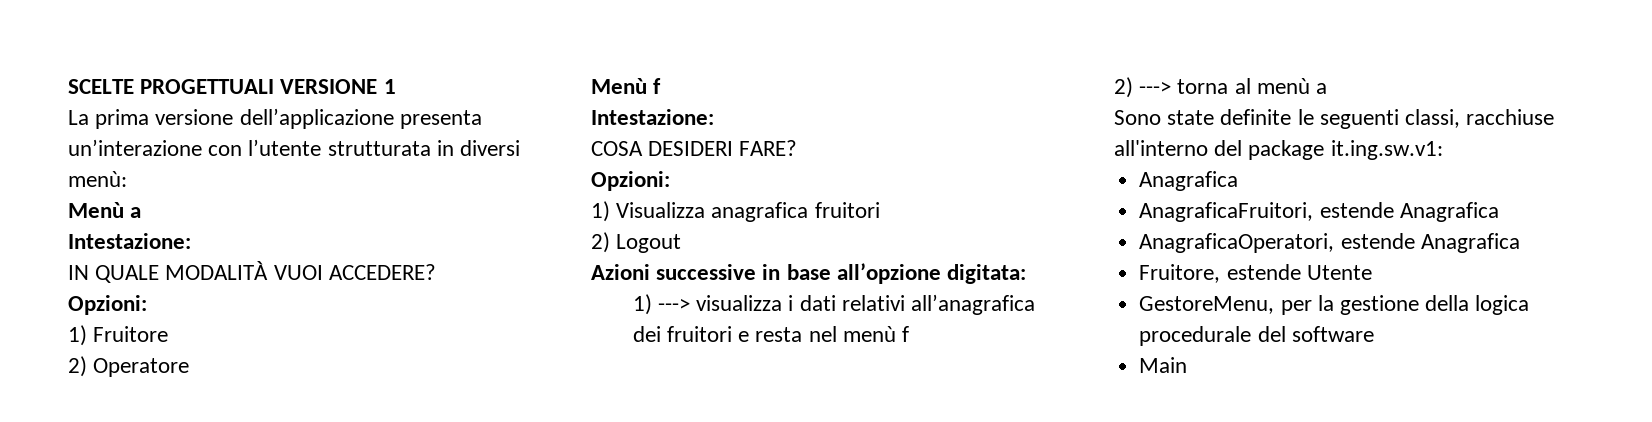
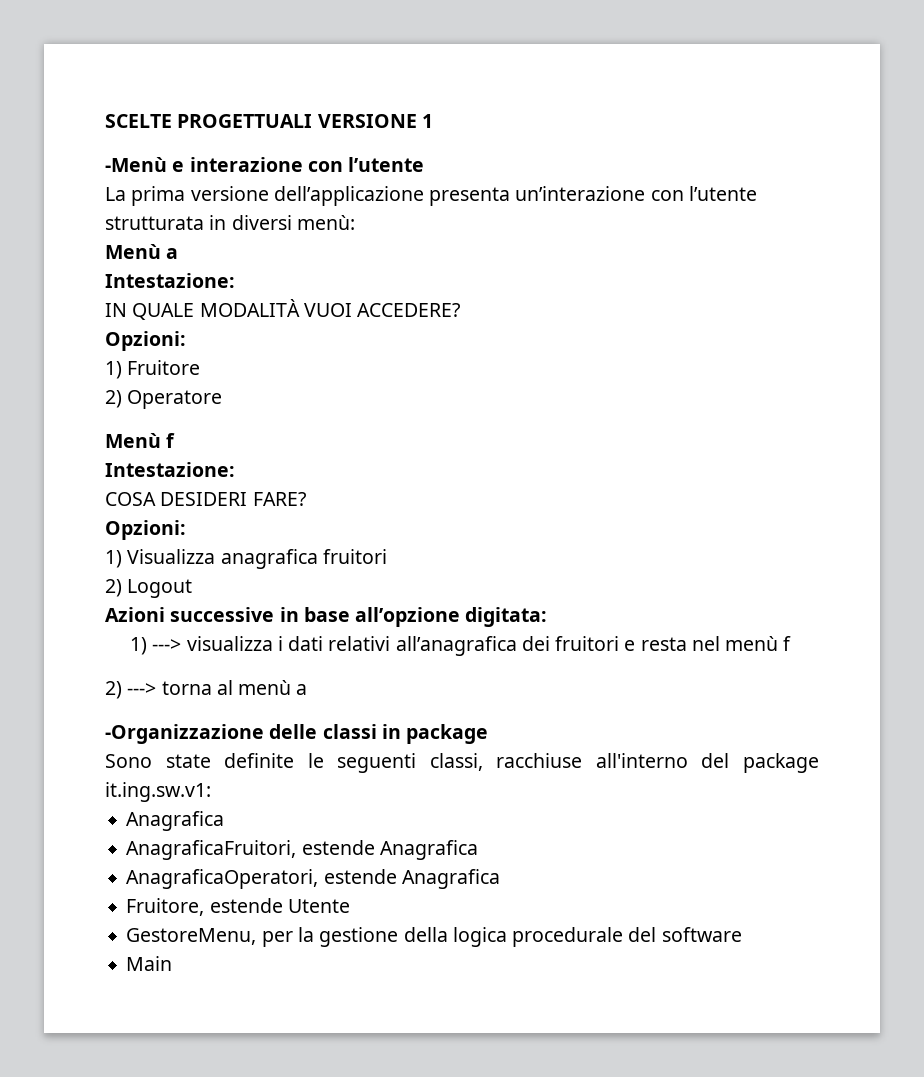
(396, 86) none -> [105,157,425,172] // -Menù e interazione con l’utente
(1328, 88) none -> [105,724,489,744] // -Organizzazione delle classi in package

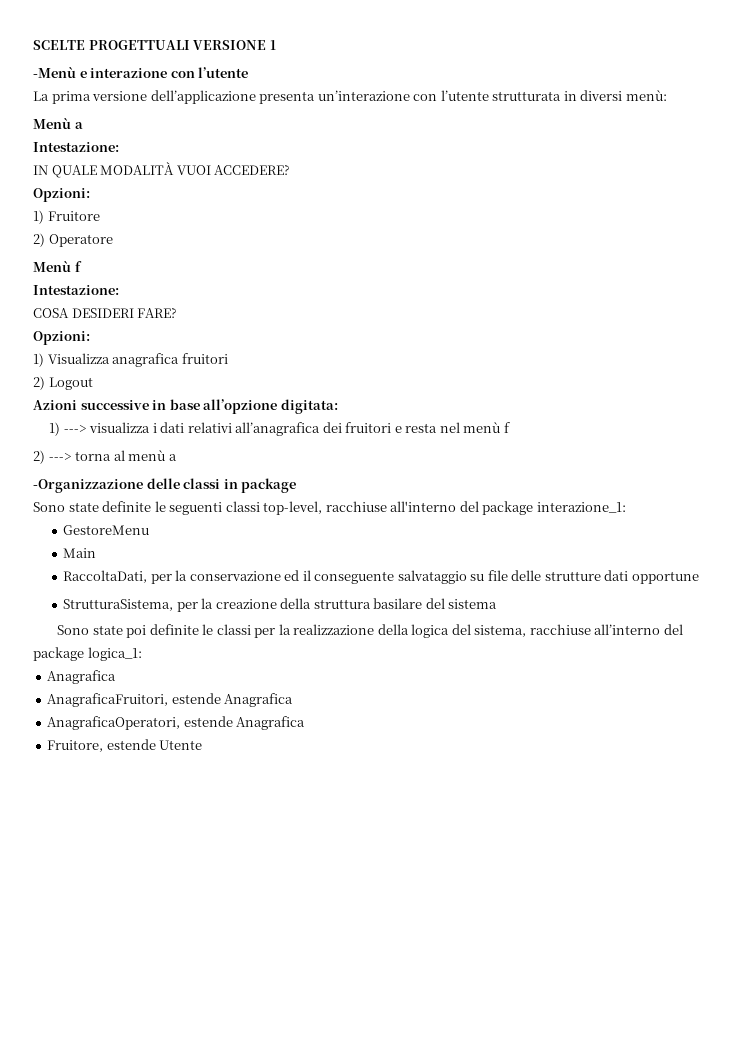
[429,753,819,773] [105,782,211,802] classi, racchiuse all'interno del package it.ing.sw.v1: -> [225,501,626,515] [63,525,150,535] [63,548,97,558] [63,570,699,584] [63,598,498,612] [57,624,683,638] [33,647,142,661] classi top-level, racchiuse all'interno del package interazione_1: // GestoreMenu // Main // RaccoltaDati, per la conservazione ed il conseguente salvataggio su file delle strutture dati opportune // StrutturaSistema, per la creazione della struttura basilare del sistema // Sono state poi definite le classi per la realizzazione della logica del sistema, racchiuse all’interno del package logica_1:
[126,927,742,947] [126,956,173,971] // GestoreMenu, per la gestione della logica procedurale del software // Main -> (203, 745) none

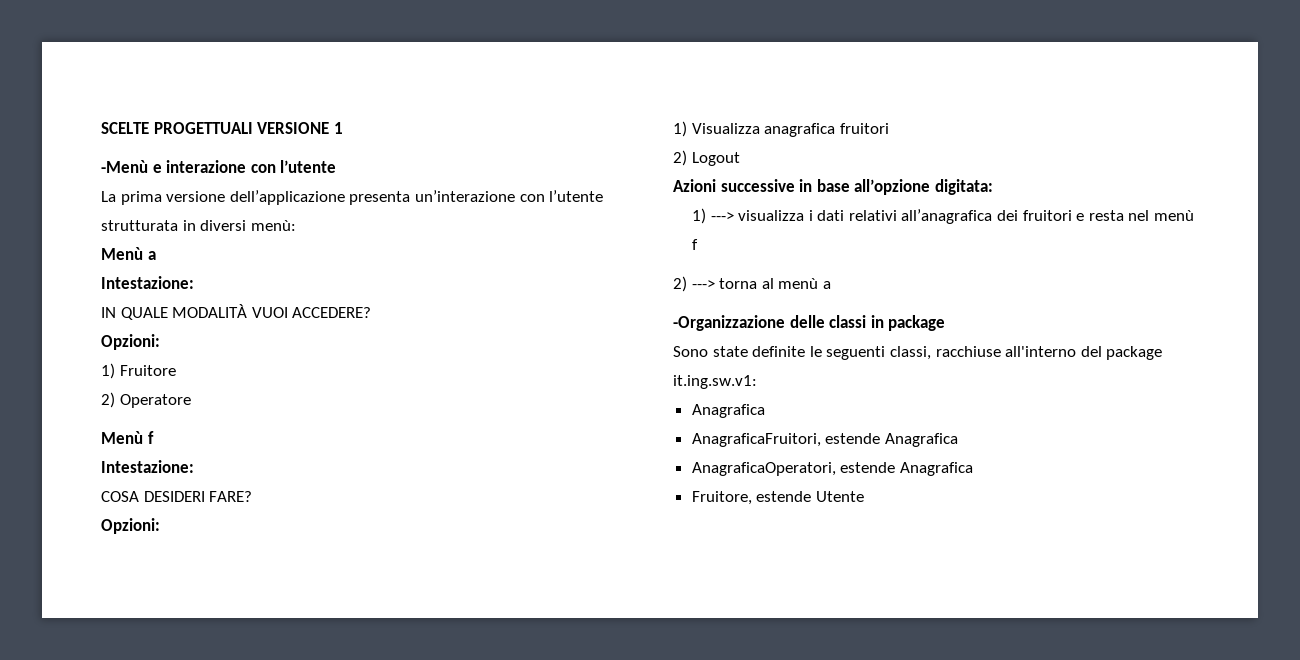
[225,501,626,515] [63,525,150,535] [63,548,97,558] [63,570,699,584] [63,598,498,612] [57,624,683,638] [33,647,142,661] classi top-level, racchiuse all'interno del package interazione_1: // GestoreMenu // Main // RaccoltaDati, per la conservazione ed il conseguente salvataggio su file delle strutture dati opportune // StrutturaSistema, per la creazione della struttura basilare del sistema // Sono state poi definite le classi per la realizzazione della logica del sistema, racchiuse all’interno del package logica_1: -> [889,346,1163,360] [673,375,757,389] classi, racchiuse all'interno del package it.ing.sw.v1:

